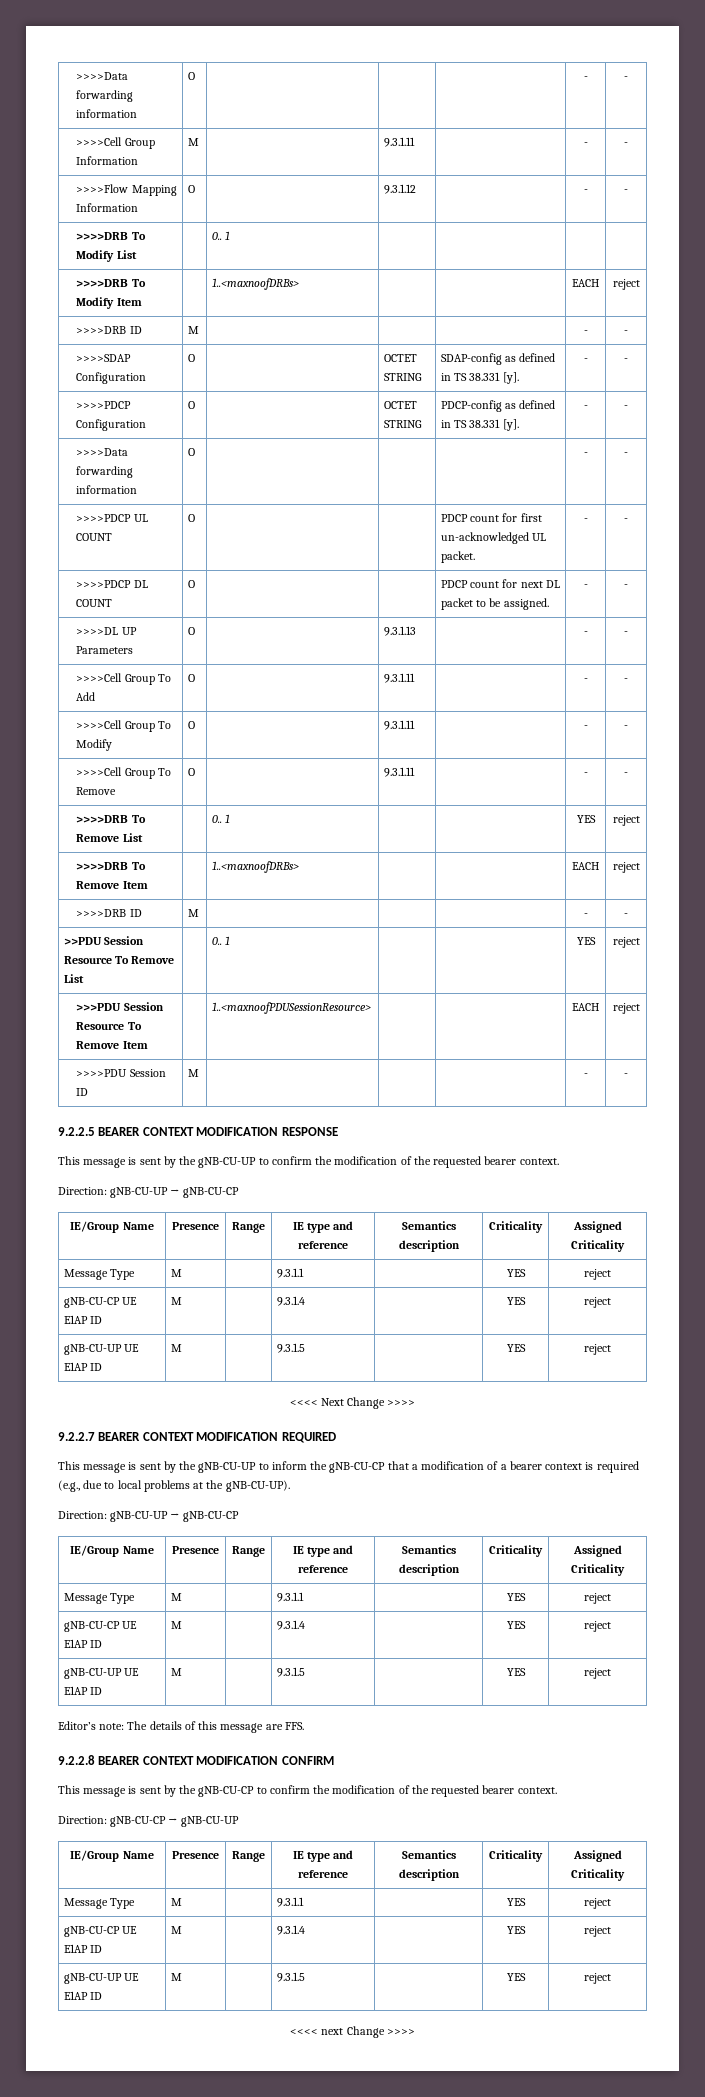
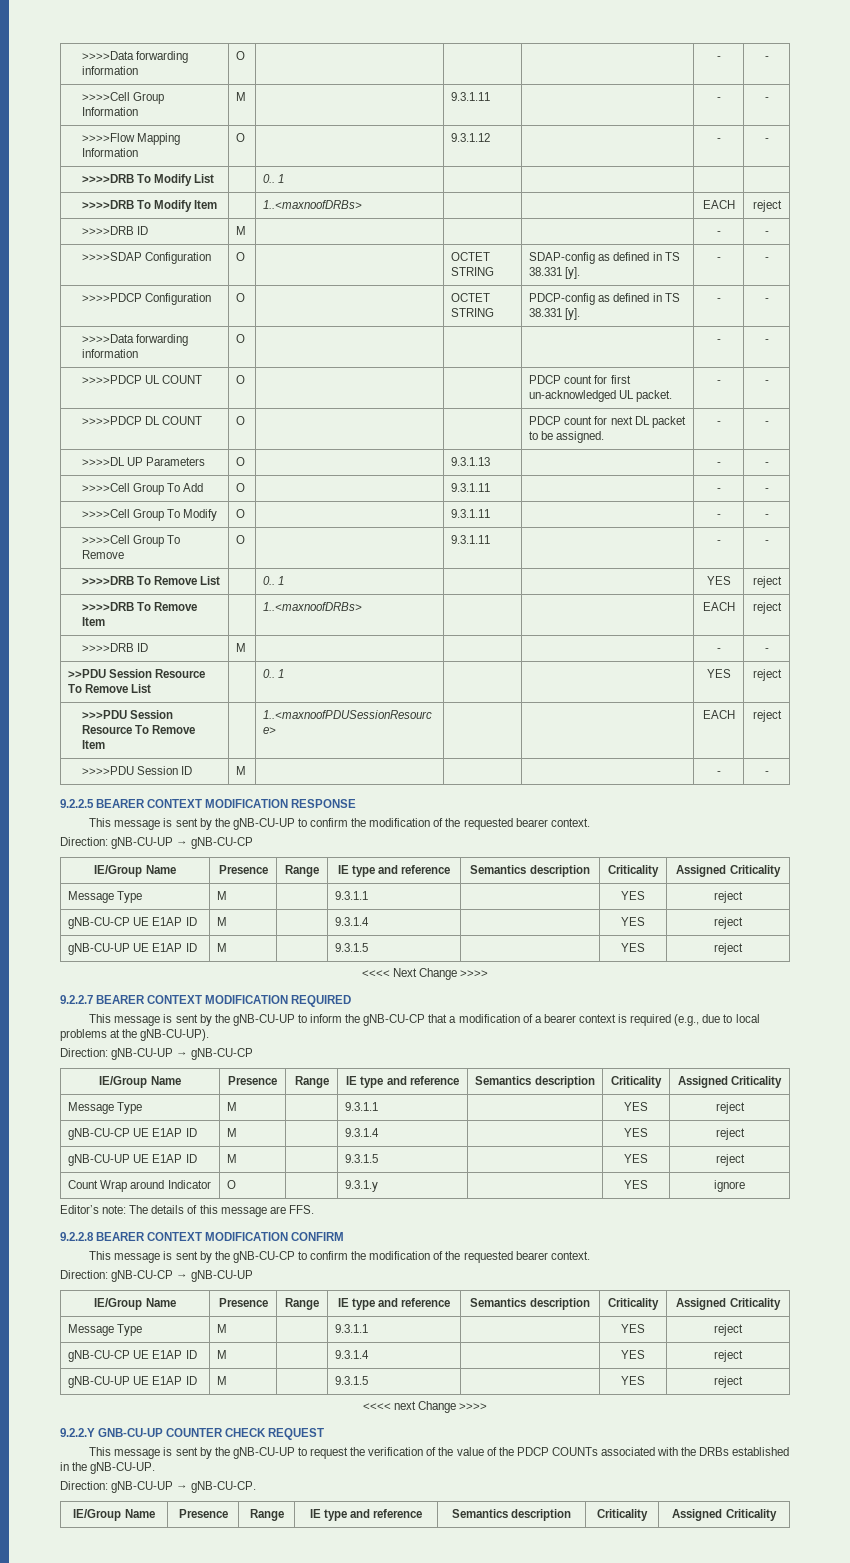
(611, 1673) none -> [68,1180,211,1192] [227,1180,237,1189] [345,1180,379,1192] [624,1180,648,1189] [714,1180,745,1192] // Count Wrap around Indicator | O | | 9.3.1.y | | YES | ignore
(415, 2032) none -> [60,1428,325,1440] [89,1447,790,1459] [60,1462,156,1474] [60,1481,257,1493] [73,1509,155,1521] [178,1509,228,1518] [249,1509,284,1521] [309,1509,423,1521] [451,1509,572,1521] [597,1509,648,1521] [672,1509,777,1521] // 9.2.2.Y GNB-CU-UP COUNTER CHECK REQUEST // This message is sent by the gNB-CU-UP to request the verification of the value of the PDCP COUNTs associated with the DRBs established in the gNB-CU-UP. // Direction: gNB-CU-UP → gNB-CU-CP. // IE/Group Name | Presence | Range | IE type and reference | Semantics description | Criticality | Assigned Criticality

